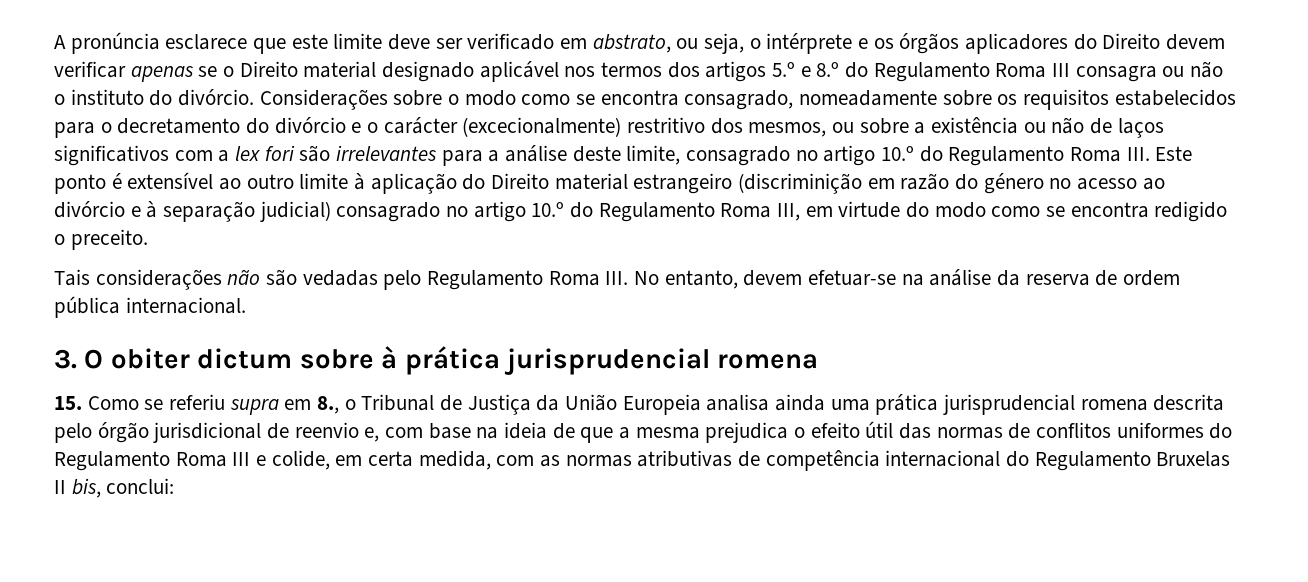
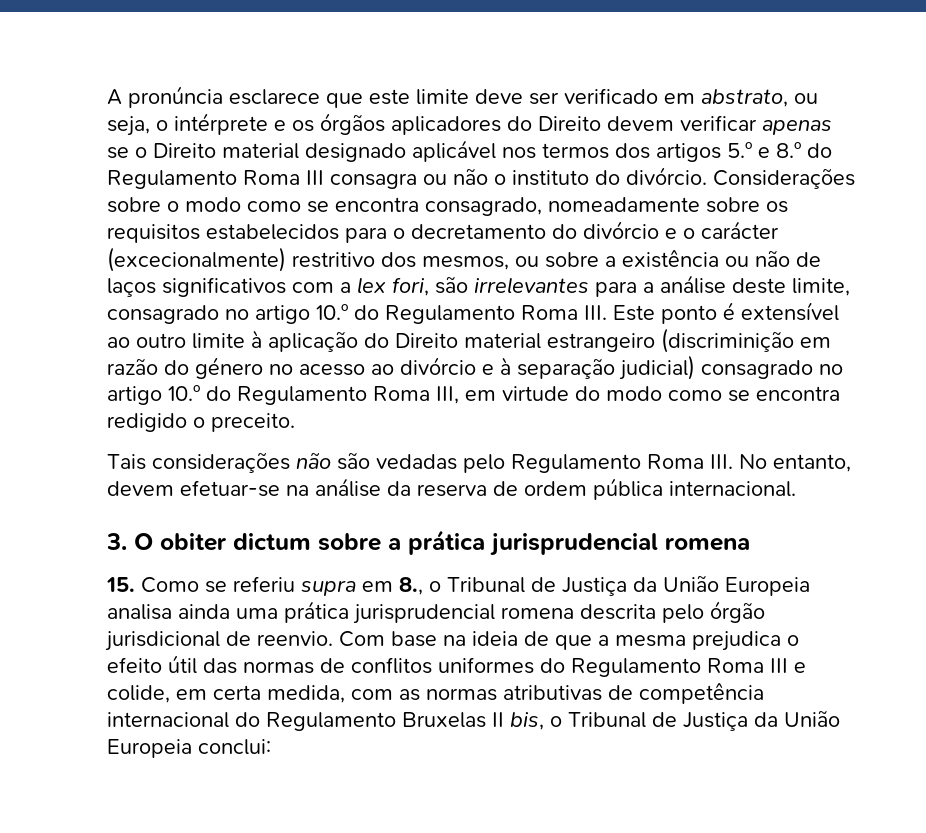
[264,145,295,161] fori -> [392,277,429,296] fori,
[381,346,398,369] à -> [388,537,401,550] a
[294,422,424,442] reenvio e, com -> [257,631,385,647] reenvio. Com
(101, 488) none -> [550,710,840,731] [107,739,192,758] o Tribunal de Justiça da União Europeia

